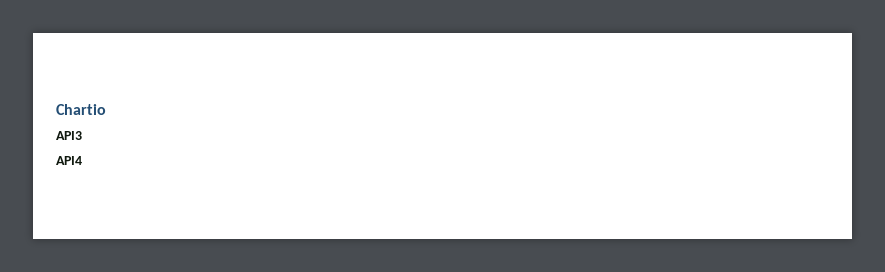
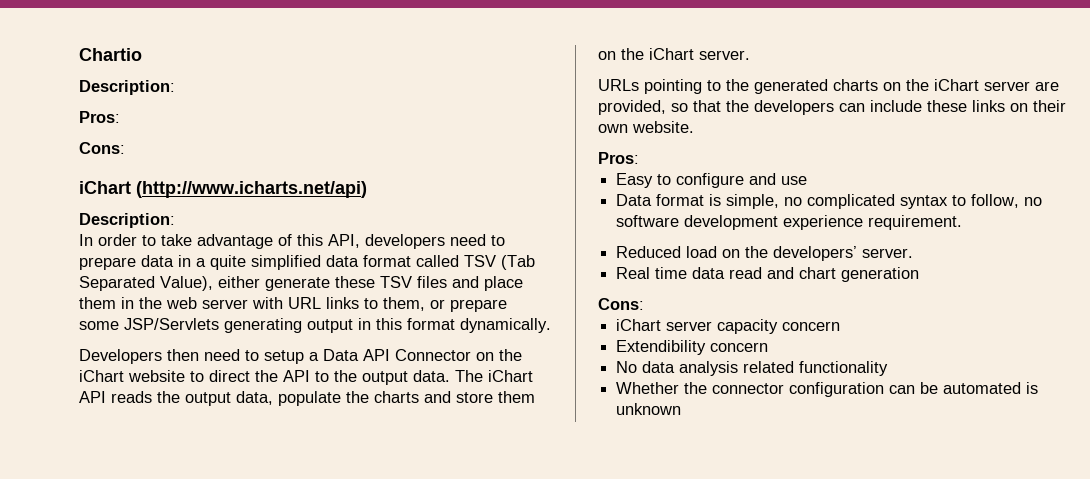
[56,131,82,140] [56,156,82,165] API3 // API4 -> [79,80,175,95] [79,111,120,123] [79,142,125,154] [79,181,367,198] [79,213,175,228] [79,234,505,249] [79,255,535,270] [79,276,523,291] [79,297,507,312] [79,318,551,333] [79,349,522,364] [79,370,533,385] [79,391,535,406] [598,48,750,60] [598,79,1059,94] [598,100,1066,115] [598,121,694,133] [598,152,639,164] [616,173,808,188] [616,194,1043,209] [616,215,963,230] [616,246,914,261] [616,267,920,282] [598,298,644,310] [616,319,841,334] [616,340,769,355] [616,361,889,376] [616,382,1039,397] [616,403,682,415] Description: // Pros: // Cons: // iChart (http://www.icharts.net/api) // Description: // In order to take advantage of this API, developers need to prepare data in a quite simplified data format called TSV (Tab Separated Value), either generate these TSV files and place them in the web server with URL links to them, or prepare some JSP/Servlets generating output in this format dynamically. // Developers then need to setup a Data API Connector on the iChart website to direct the API to the output data. The iChart API reads the output data, populate the charts and store them on the iChart server. // URLs pointing to the generated charts on the iChart server are provided, so that the developers can include these links on their own website. // Pros: // Easy to configure and use // Data format is simple, no complicated syntax to follow, no software development experience requirement. // Reduced load on the developers’ server. // Real time data read and chart generation // Cons: // iChart server capacity concern // Extendibility concern // No data analysis related functionality // Whether the connector configuration can be automated is unknown

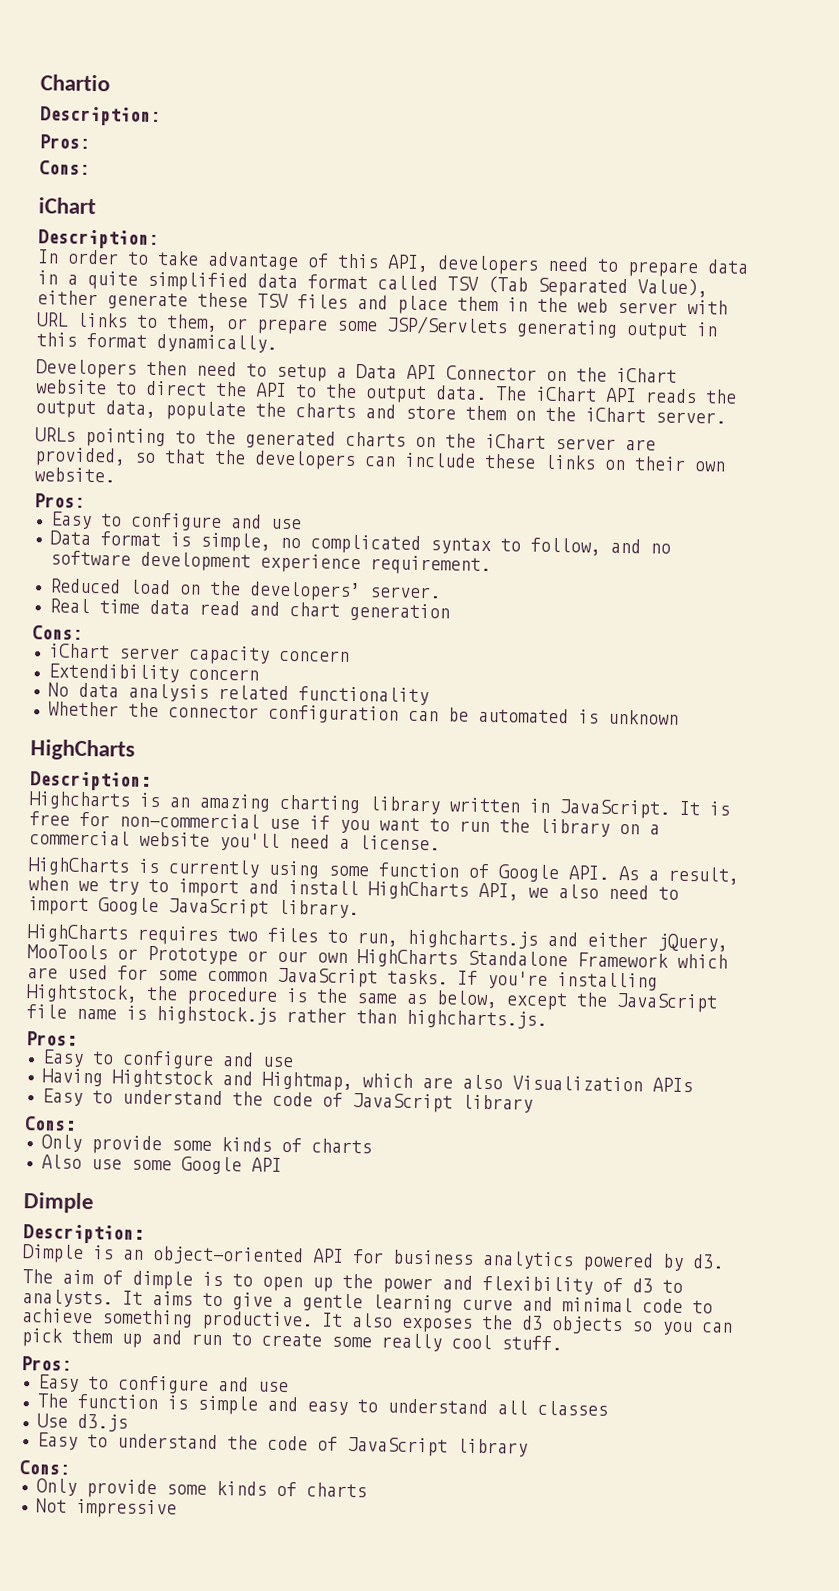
[136,181,367,198] (http://www.icharts.net/api) -> (96, 206) none
(1020, 201) none -> [609,538,641,554] and
(682, 409) none -> [30,739,135,761] [30,771,151,791] [29,791,730,819] [29,811,660,837] [29,830,440,851] [28,857,739,885] [28,876,679,901] [28,896,359,919] [27,924,728,952] [27,944,728,969] [27,964,658,991] [26,984,718,1013] [26,1004,547,1029] [26,1031,77,1046] [41,1049,294,1069] [41,1068,693,1093] [41,1088,533,1113] [24,1116,76,1131] [40,1134,372,1155] [40,1154,282,1175] [23,1192,94,1214] [23,1224,144,1244] [22,1244,724,1272] [22,1269,683,1295] [22,1289,713,1314] [22,1308,733,1336] [21,1328,562,1352] [21,1356,72,1371] [37,1374,289,1394] [36,1393,608,1416] [36,1413,128,1432] [36,1432,528,1457] [19,1460,70,1475] [35,1478,367,1499] [35,1498,177,1519] // HighCharts // Description: // Highcharts is an amazing charting library written in JavaScript. It is free for non-commercial use if you want to run the library on a commercial website you'll need a license. // HighCharts is currently using some function of Google API. As a result, when we try to import and install HighCharts API, we also need to import Google JavaScript library. // HighCharts requires two files to run, highcharts.js and either jQuery, MooTools or Prototype or our own HighCharts Standalone Framework which are used for some common JavaScript tasks. If you're installing Hightstock, the procedure is the same as below, except the JavaScript file name is highstock.js rather than highcharts.js. // Pros: // Easy to configure and use // Having Hightstock and Hightmap, which are also Visualization APIs // Easy to understand the code of JavaScript library // Cons: // Only provide some kinds of charts // Also use some Google API // Dimple // Description: // Dimple is an object-oriented API for business analytics powered by d3. // The aim of dimple is to open up the power and flexibility of d3 to analysts. It aims to give a gentle learning curve and minimal code to achieve something productive. It also exposes the d3 objects so you can pick them up and run to create some really cool stuff. // Pros: // Easy to configure and use // The function is simple and easy to understand all classes // Use d3.js // Easy to understand the code of JavaScript library // Cons: // Only provide some kinds of charts // Not impressive

